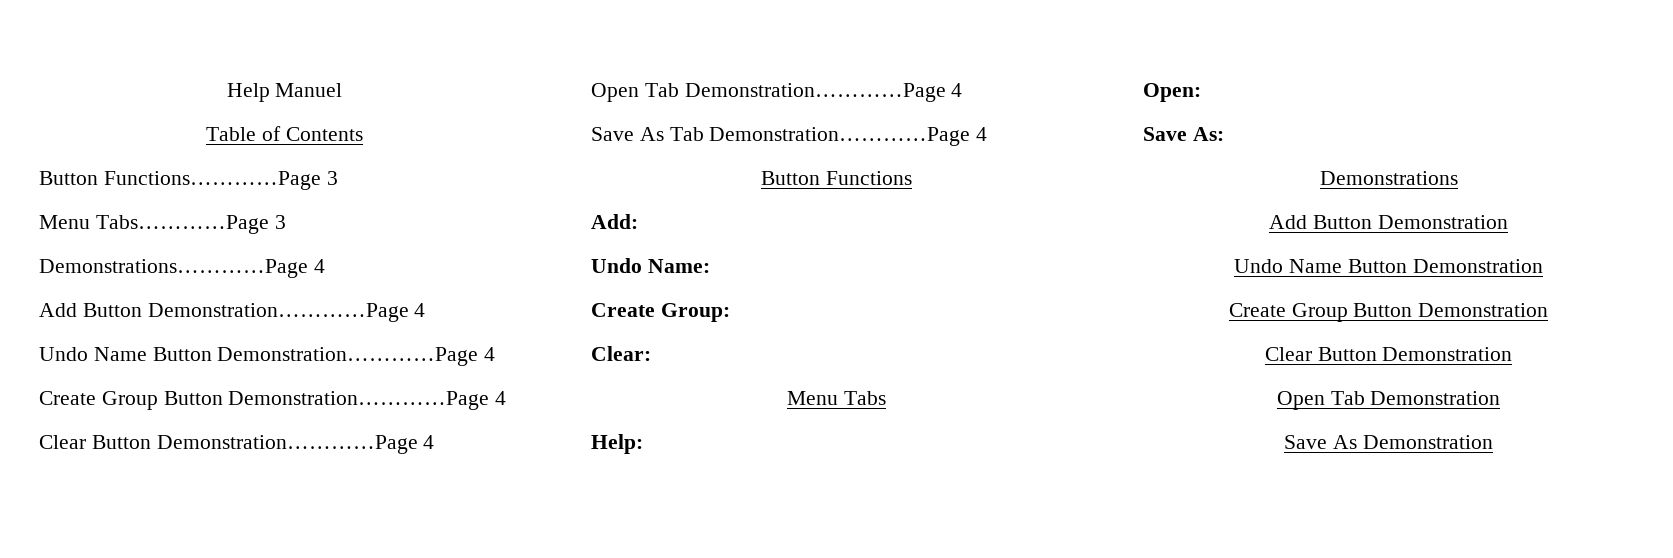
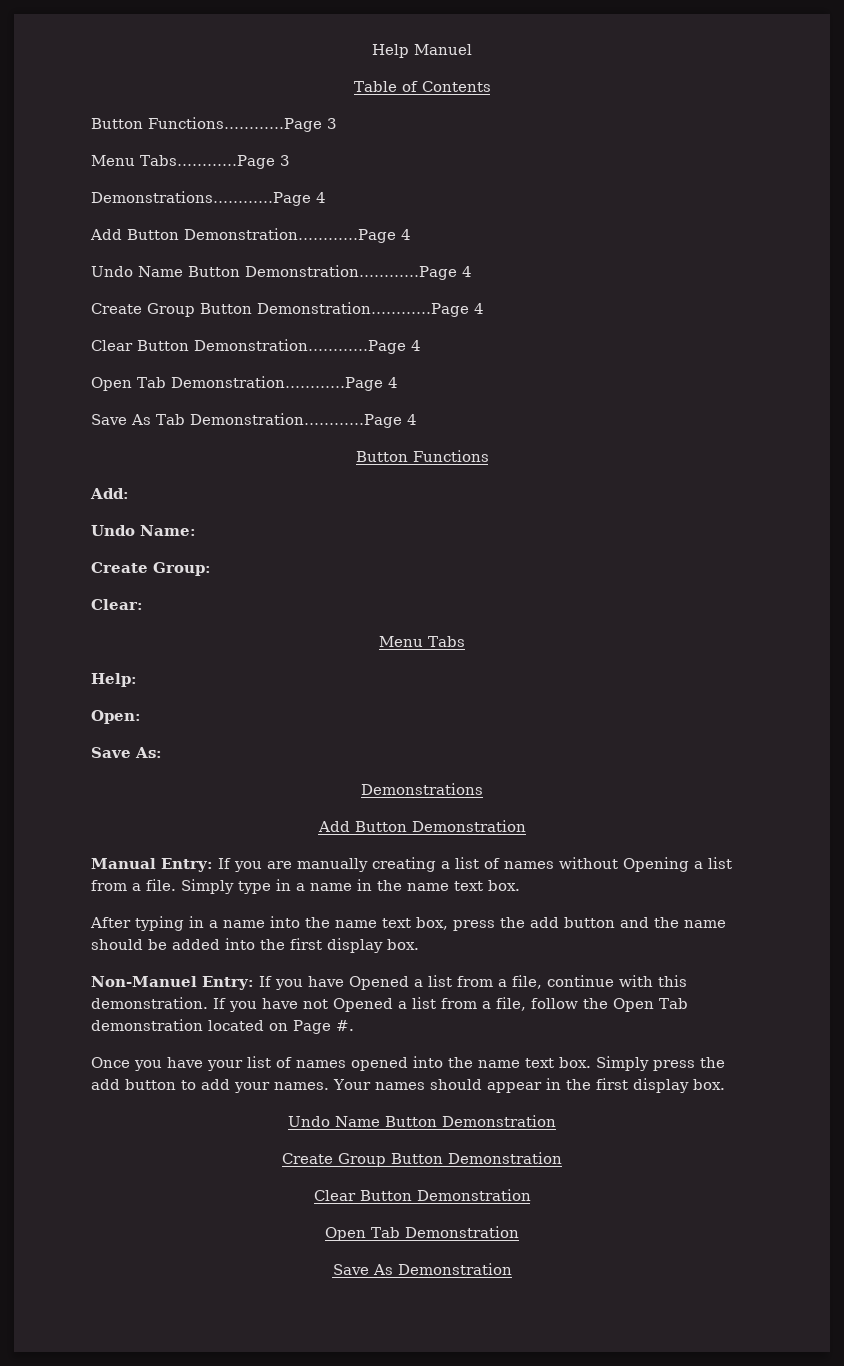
(1508, 222) none -> [91,857,732,872] [91,879,520,894] [90,916,726,931] [91,938,419,953] [91,975,687,990] [91,997,688,1012] [91,1019,354,1034] [91,1056,725,1071] [91,1078,725,1093] // Manual Entry: If you are manually creating a list of names without Opening a list from a file. Simply type in a name in the name text box. // After typing in a name into the name text box, press the add button and the name should be added into the first display box. // Non-Manuel Entry: If you have Opened a list from a file, continue with this demonstration. If you have not Opened a list from a file, follow the Open Tab demonstration located on Page #. // Once you have your list of names opened into the name text box. Simply press the add button to add your names. Your names should appear in the first display box.

